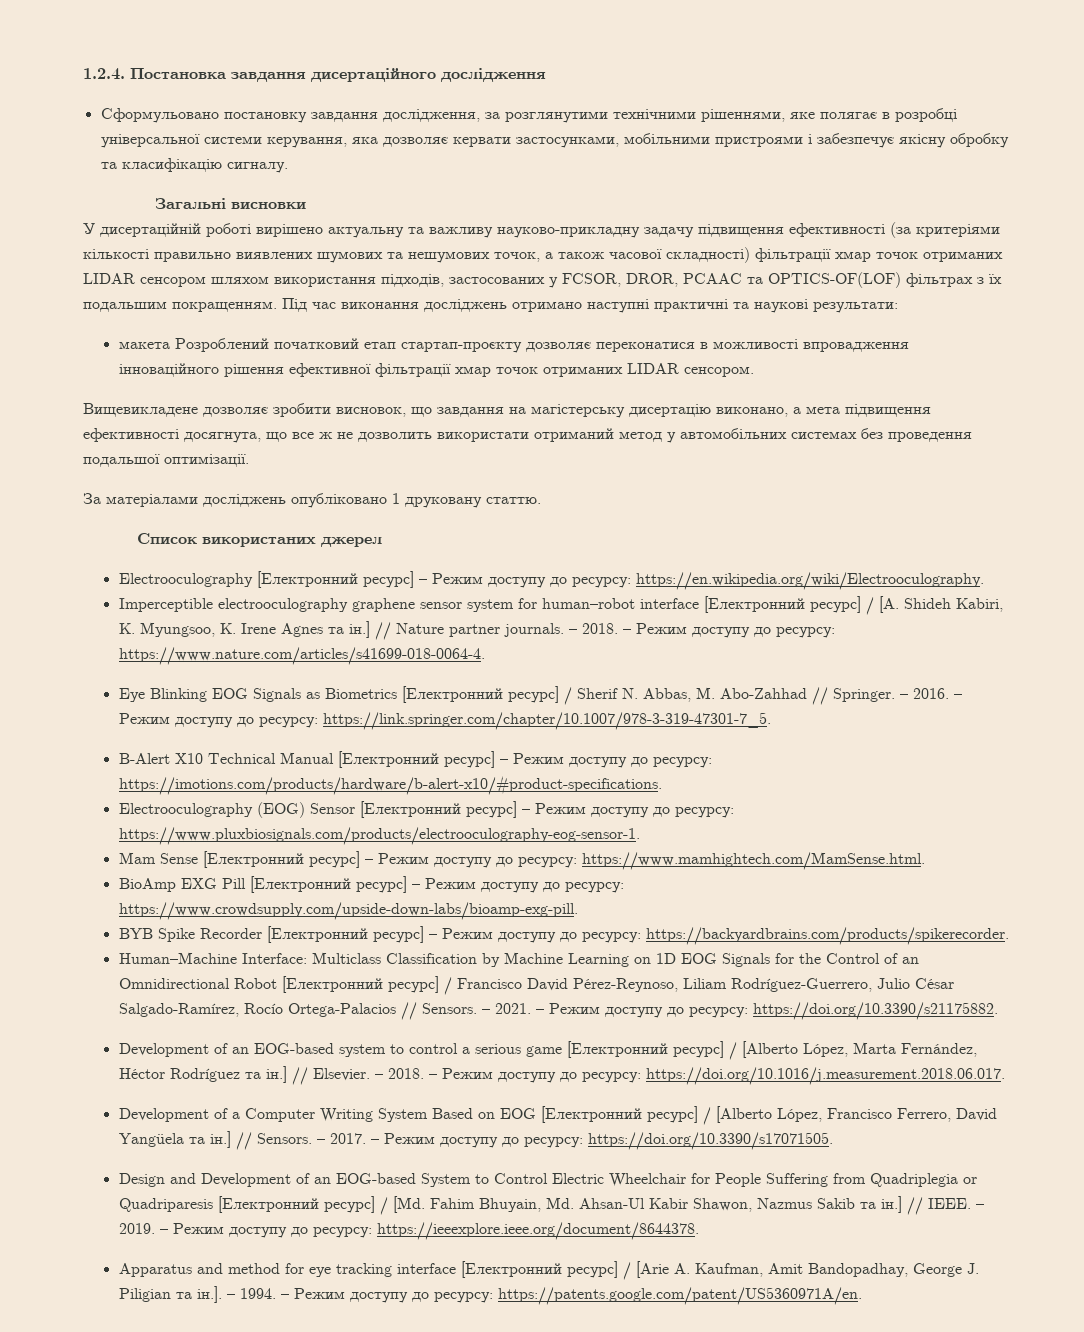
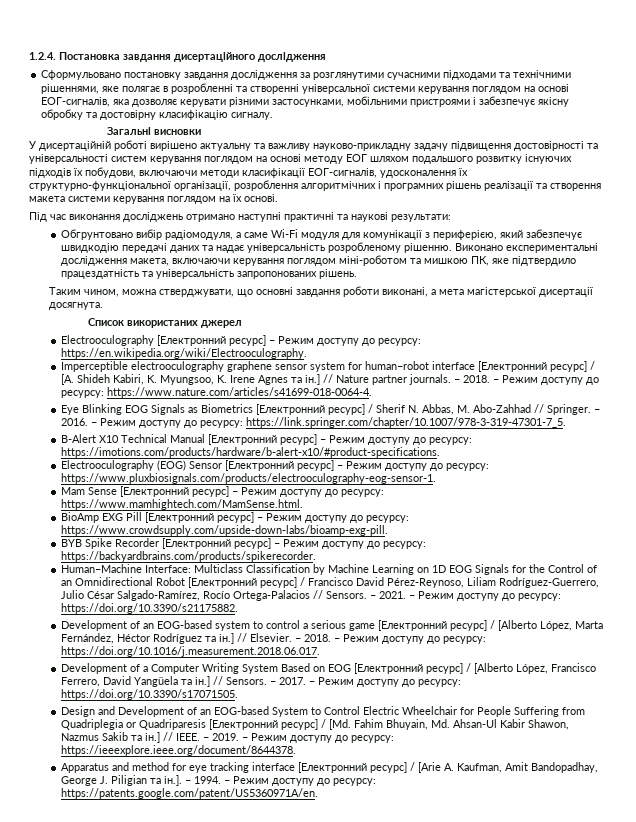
[382,109,480,122] дослідження, -> [231,70,298,80] дослідження
(608, 117) none -> [387,70,511,80] сучасними підходами та
[894,108,957,122] [100,134,511,148] розробці універсальної системи керування, яка дозволяє кервати -> [171,83,570,94] [41,97,270,107] розробленні та створенні універсальної системи керування поглядом на основі ЕОГ-сигналів, яка дозволяє керувати різними
(117, 165) none -> [100,110,157,120] достовірну
[789,222,1000,238] [83,247,1003,263] [83,272,1002,288] [83,301,277,312] ефективності (за критеріями кількості правильно виявлених шумових та нешумових точок, а також часової складності) фільтрації хмар точок отриманих LIDAR сенсором шляхом використання підходів, застосованих у FCSOR, DROR, PCAAC та OPTICS-OF(LOF) фільтрах з їх подальшим покращенням. -> [514,141,598,151] [29,154,572,164] [29,167,468,178] [29,180,601,191] [29,194,278,204] достовірності та універсальності систем керування поглядом на основі методу ЕОГ шляхом подальшого розвитку існуючих підходів їх побудови, включаючи методи класифікації ЕОГ-сигналів, удосконалення їх структурно-функціональної організації, розроблення алгоритмічних і програмних рішень реалізації та створення макета системи керування поглядом на їх основі. //
[118,338,909,353] [118,363,754,377] [83,403,931,418] [83,428,972,443] [83,454,249,467] [83,493,541,508] макета Розроблений початковий етап стартап-проєкту дозволяє переконатися в можливості впровадження інноваційного рішення ефективної фільтрації хмар точок отриманих LIDAR сенсором. // Вищевикладене дозволяє зробити висновок, що завдання на магістерську дисертацію виконано, а мета підвищення ефективності досягнута, що все ж не дозволить використати отриманий метод у автомобільних системах без проведення подальшої оптимізації. // За матеріалами досліджень опубліковано 1 друковану статтю. -> [60,229,582,240] [60,242,598,253] [60,255,576,266] [60,269,357,279] [48,286,593,297] [48,302,103,310] Обгрунтовано вибір радіомодуля, а саме Wi-Fi модуля для комунікації з периферією, який забезпечує швидкодію передачі даних та надає універсальність розробленому рішенню. Виконано експериментальні дослідження макета, включаючи керування поглядом міні-роботом та мишкою ПК, яке підтвердило працездатність та універсальність запропонованих рішень. // Таким чином, можна стверджувати, що основні завдання роботи виконані, а мета магістерської дисертації досягнута.

